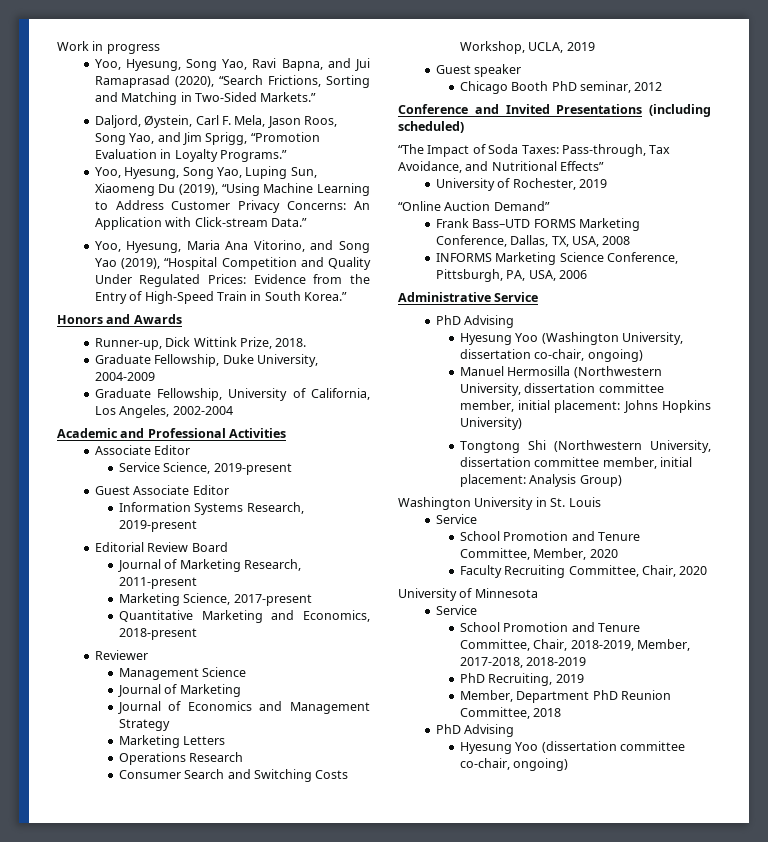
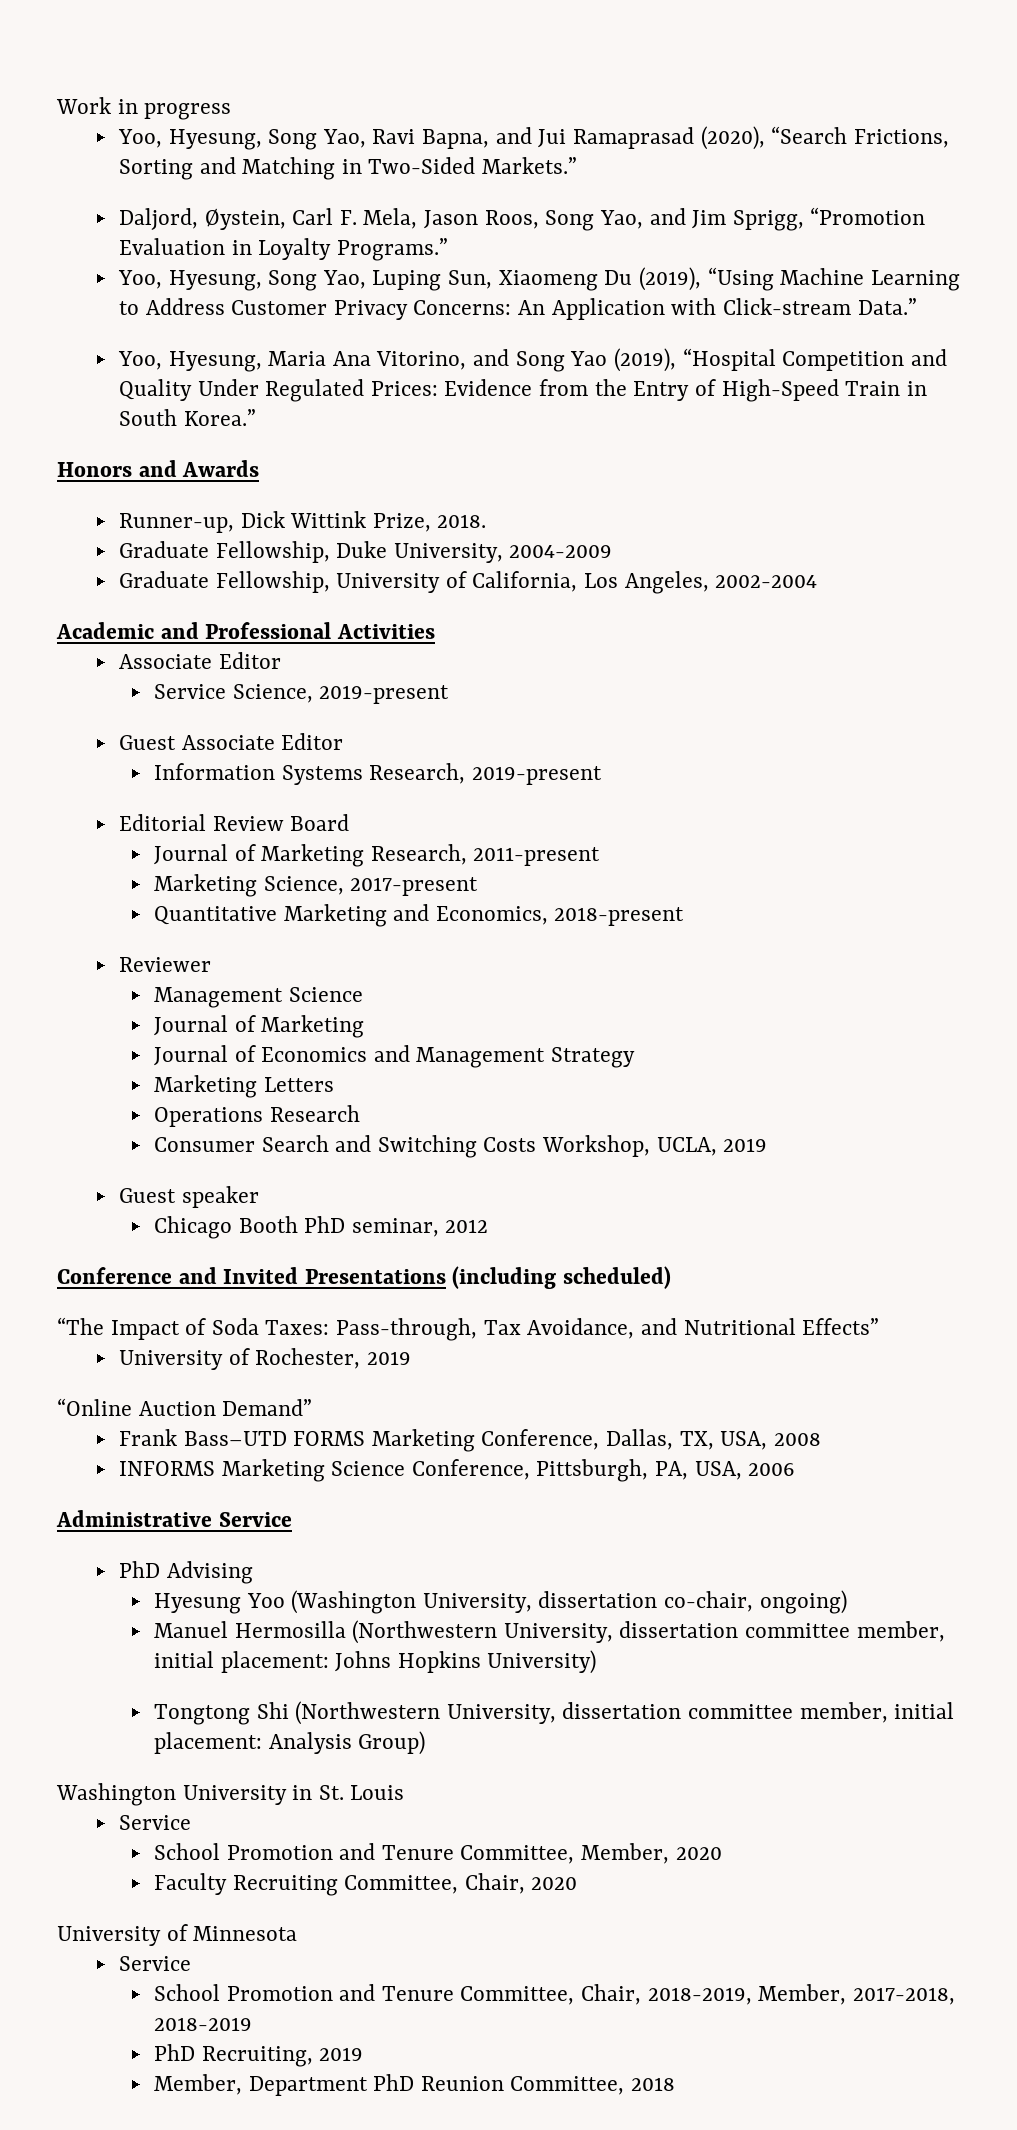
[435,724,515,737] [459,741,685,754] [459,758,569,771] // PhD Advising // Hyesung Yoo (dissertation committee co-chair, ongoing) -> (676, 2084) none

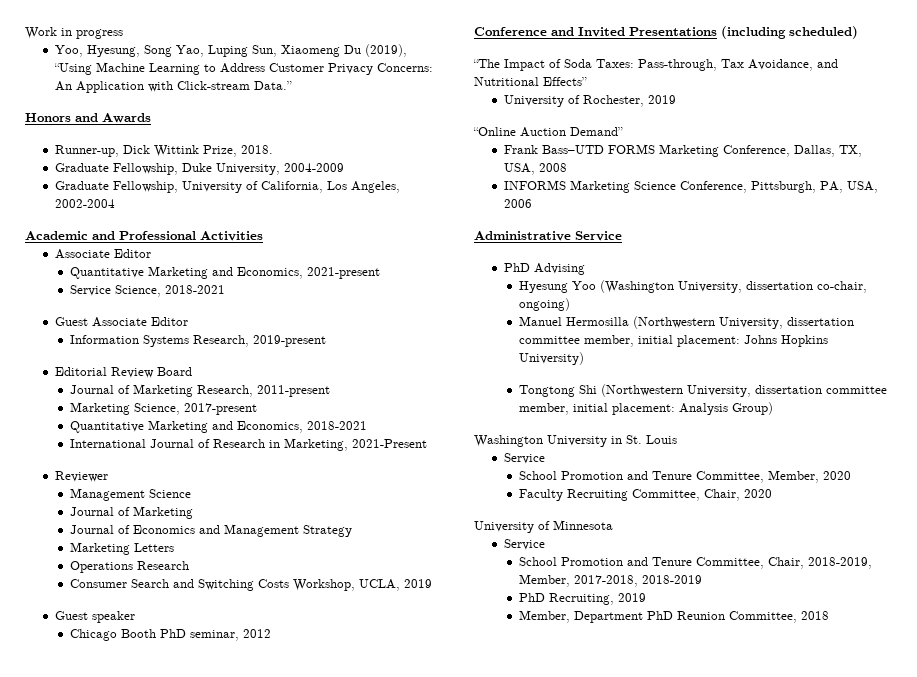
[117,126,949,150] [118,157,578,180] [118,207,926,231] [118,238,448,261] // Yoo, Hyesung, Song Yao, Ravi Bapna, and Jui Ramaprasad (2020), “Search Frictions, Sorting and Matching in Two-Sided Markets.” // Daljord, Øystein, Carl F. Mela, Jason Roos, Song Yao, and Jim Sprigg, “Promotion Evaluation in Loyalty Programs.” -> (123, 34) none
[117,348,947,372] [118,379,927,402] [118,409,256,426] // Yoo, Hyesung, Maria Ana Vitorino, and Song Yao (2019), “Hospital Competition and Quality Under Regulated Prices: Evidence from the Entry of High-Speed Train in South Korea.” -> (292, 85) none
(281, 660) none -> [69,266,380,279] // Quantitative Marketing and Economics, 2021-present
[319,685,450,704] 2019-present -> [164,285,225,294] 2018-2021
[554,907,685,926] 2018-present -> [306,421,367,430] [69,438,427,451] 2018-2021 // International Journal of Research in Marketing, 2021-Present

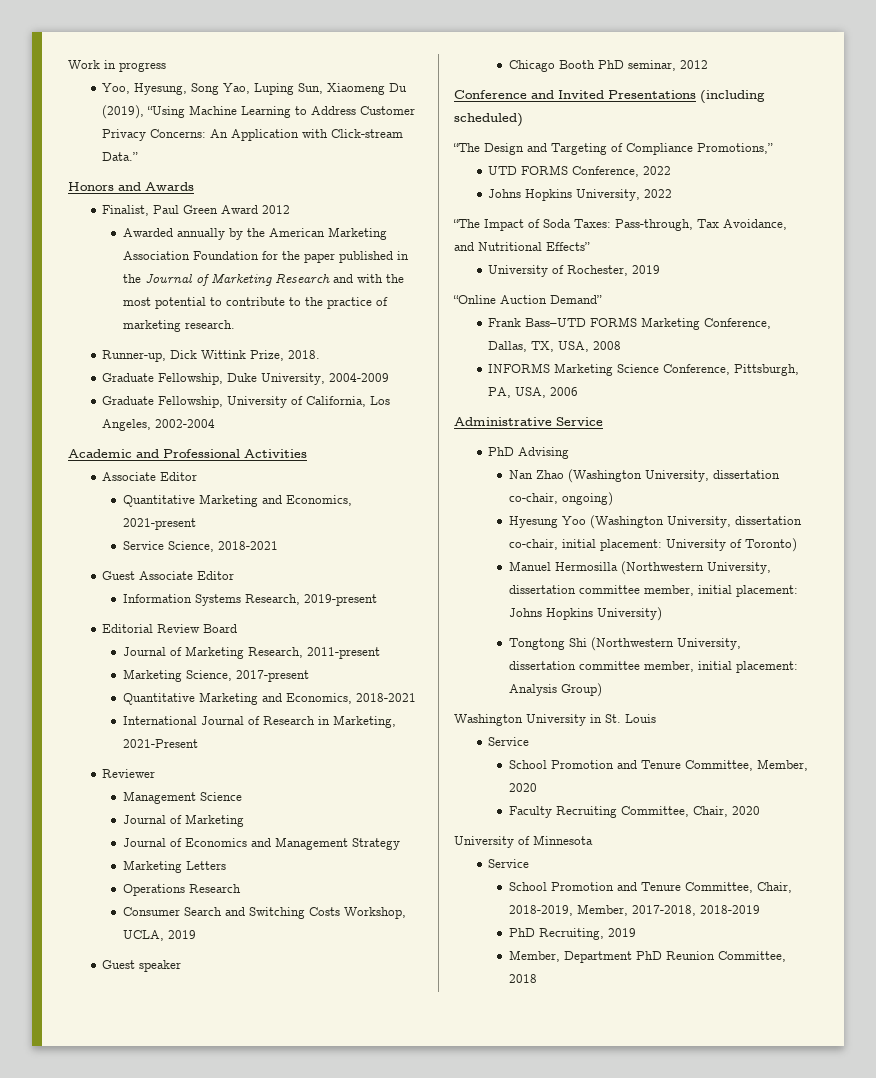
(151, 118) none -> [102,205,291,216] [122,227,387,240] [122,251,409,263] [122,273,404,286] [122,297,388,309] [122,320,235,332] // Finalist, Paul Green Award 2012 // Awarded annually by the American Marketing Association Foundation for the paper published in the Journal of Marketing Research and with the most potential to contribute to the practice of marketing research.
(858, 32) none -> [453,143,773,155] [488,165,672,177] [488,189,673,201] // “The Design and Targeting of Compliance Promotions,” // UTD FORMS Conference, 2022 // Johns Hopkins University, 2022
(585, 269) none -> [508,469,780,483] [508,492,613,506] // Nan Zhao (Washington University, dissertation co-chair, ongoing)
[518,298,570,311] ongoing) -> [561,538,797,552] initial placement: University of Toronto)

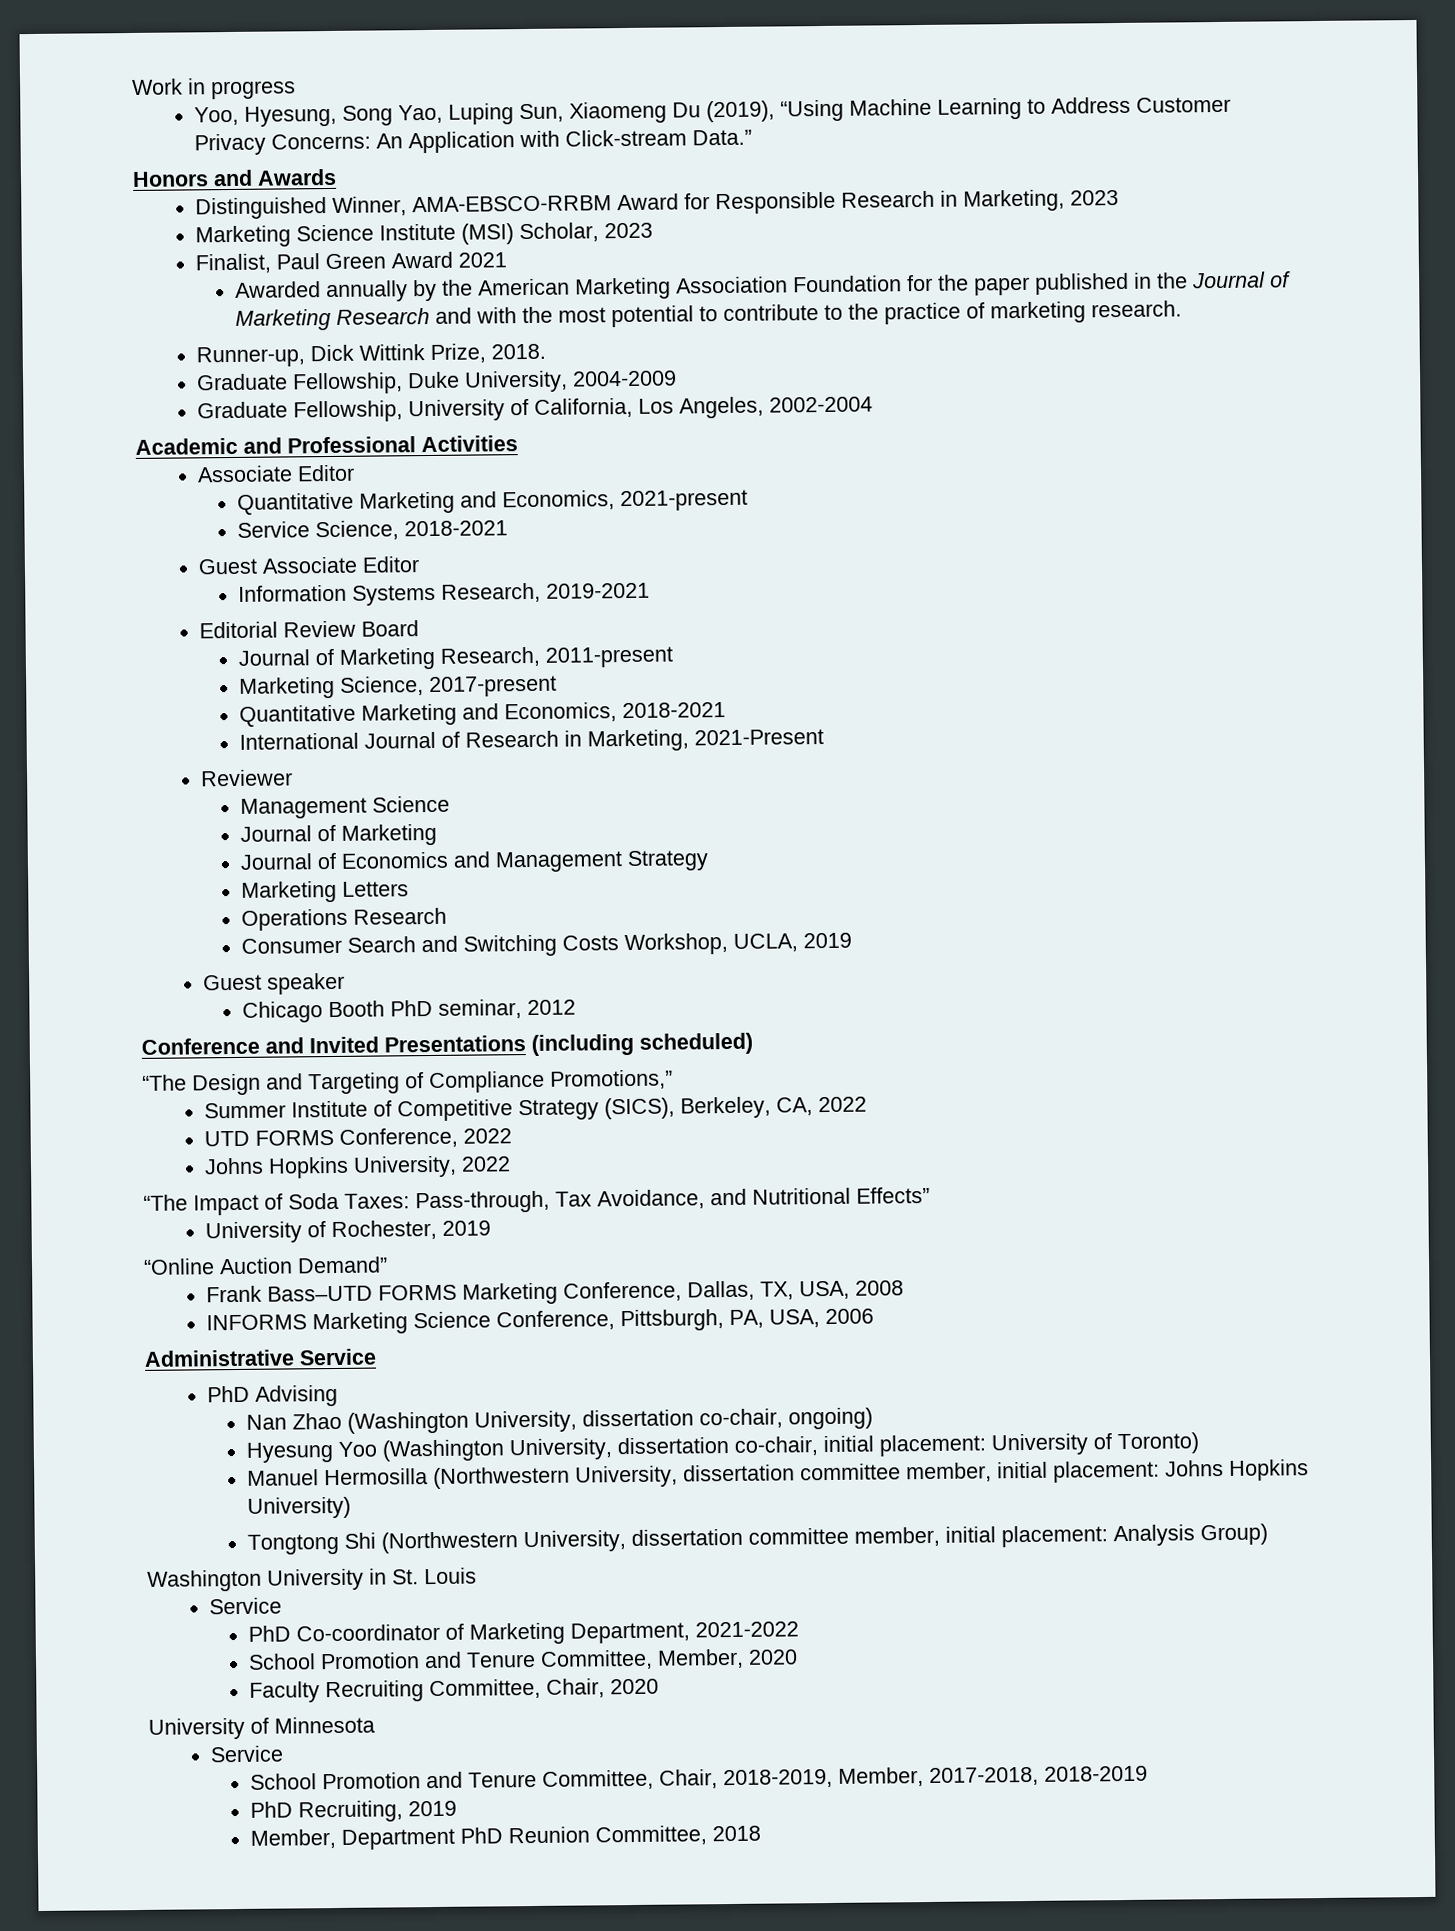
(194, 186) none -> [195,189,1120,220] [195,222,654,248] // Distinguished Winner, AMA-EBSCO-RRBM Award for Responsible Research in Marketing, 2023 // Marketing Science Institute (MSI) Scholar, 2023
[262,205,291,214] 2012 -> [458,252,508,268] 2021
[303,594,377,606] 2019-present -> [546,582,651,599] 2019-2021
(773, 148) none -> [204,1096,868,1122] // Summer Institute of Competitive Strategy (SICS), Berkeley, CA, 2022
(530, 741) none -> [248,1621,800,1645] // PhD Co-coordinator of Marketing Department, 2021-2022

